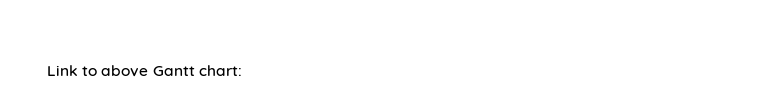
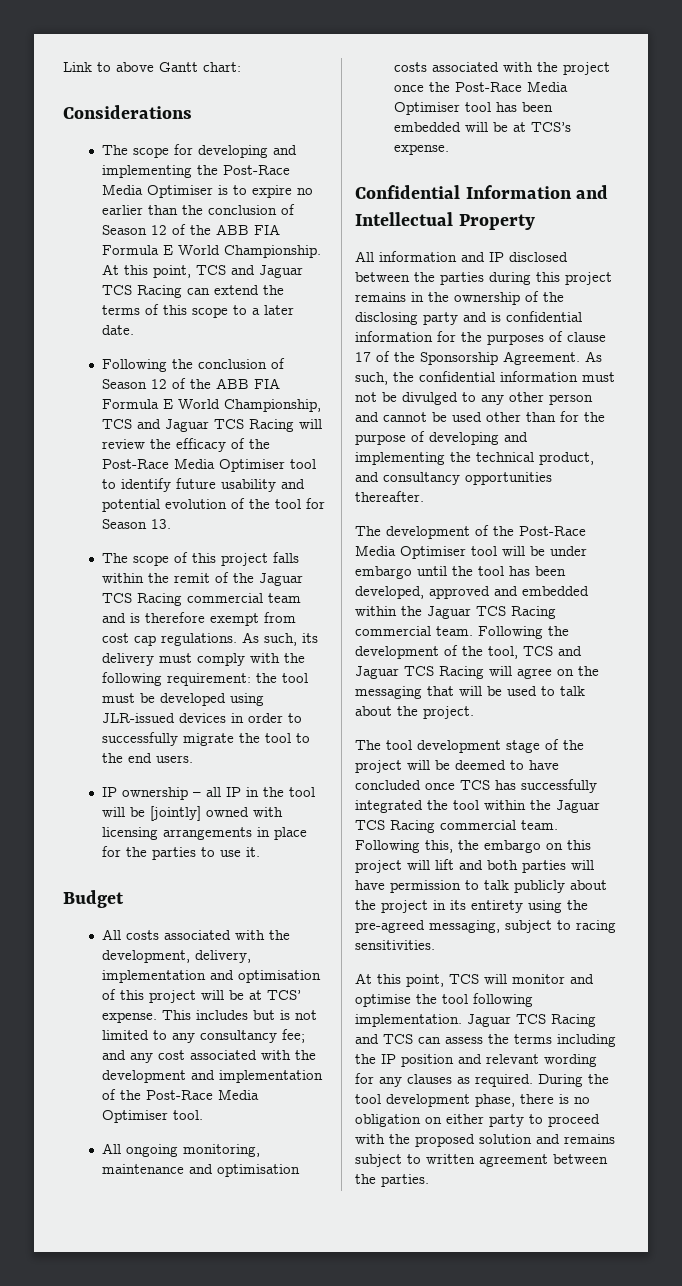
(242, 70) none -> [63,105,192,119] [102,144,298,158] [102,165,291,178] [102,184,314,198] [102,204,296,215] [102,224,281,235] [102,245,322,258] [102,264,304,278] [102,285,285,298] [102,304,295,318] [102,325,135,335] [102,358,286,372] [102,378,281,389] [102,399,322,412] [102,419,323,432] [102,438,271,452] [102,458,317,472] [102,478,306,492] [102,498,326,512] [102,519,172,529] [102,552,300,566] [102,572,304,586] [102,593,302,606] [102,612,297,626] [102,632,319,646] [102,653,306,666] [102,672,309,686] [102,693,265,706] [102,713,303,723] [102,732,311,746] [102,753,194,763] [102,787,316,800] [102,806,284,821] [102,827,308,840] [102,846,261,860] [63,890,124,908] [102,929,291,940] [102,950,252,963] [102,970,322,983] [102,989,302,1003] [102,1010,318,1023] [102,1029,306,1043] [102,1050,317,1063] [102,1070,324,1083] [102,1089,260,1100] [102,1110,204,1123] [102,1143,261,1157] [102,1164,301,1177] [394,62,611,75] [394,81,569,92] [394,102,554,115] [394,122,572,132] [394,144,450,155] [355,185,609,199] [355,212,535,230] [355,251,568,262] [355,272,612,285] [355,291,564,305] [355,311,582,325] [355,331,606,345] [355,351,602,365] [355,371,615,385] [355,392,593,405] [355,411,605,422] [355,431,528,445] [355,452,594,465] [355,472,552,485] [355,491,424,502] [355,525,586,539] [355,545,587,559] [355,566,566,579] [355,586,589,599] [355,606,556,619] [355,626,569,639] [355,645,582,659] [355,666,599,679] [355,686,585,699] [355,706,474,719] [355,739,584,753] [355,760,559,773] [355,779,597,793] [355,800,600,813] [355,820,558,833] [355,840,591,853] [355,859,594,873] [355,880,607,893] [355,900,588,913] [355,920,616,933] [355,940,435,950] [355,973,594,987] [355,993,533,1007] [355,1014,596,1027] [355,1034,616,1047] [355,1054,597,1067] [355,1073,609,1087] [355,1094,590,1107] [355,1114,600,1127] [355,1134,615,1147] [355,1154,608,1167] [355,1174,429,1187] // Considerations // The scope for developing and implementing the Post-Race Media Optimiser is to expire no earlier than the conclusion of Season 12 of the ABB FIA Formula E World Championship. At this point, TCS and Jaguar TCS Racing can extend the terms of this scope to a later date. // Following the conclusion of Season 12 of the ABB FIA Formula E World Championship, TCS and Jaguar TCS Racing will review the efficacy of the Post-Race Media Optimiser tool to identify future usability and potential evolution of the tool for Season 13. // The scope of this project falls within the remit of the Jaguar TCS Racing commercial team and is therefore exempt from cost cap regulations. As such, its delivery must comply with the following requirement: the tool must be developed using JLR-issued devices in order to successfully migrate the tool to the end users. // IP ownership – all IP in the tool will be [jointly] owned with licensing arrangements in place for the parties to use it. // Budget // All costs associated with the development, delivery, implementation and optimisation of this project will be at TCS’ expense. This includes but is not limited to any consultancy fee; and any cost associated with the development and implementation of the Post-Race Media Optimiser tool. // All ongoing monitoring, maintenance and optimisation costs associated with the project once the Post-Race Media Optimiser tool has been embedded will be at TCS’s expense. // Confidential Information and Intellectual Property // All information and IP disclosed between the parties during this project remains in the ownership of the disclosing party and is confidential information for the purposes of clause 17 of the Sponsorship Agreement. As such, the confidential information must not be divulged to any other person and cannot be used other than for the purpose of developing and implementing the technical product, and consultancy opportunities thereafter. // The development of the Post-Race Media Optimiser tool will be under embargo until the tool has been developed, approved and embedded within the Jaguar TCS Racing commercial team. Following the development of the tool, TCS and Jaguar TCS Racing will agree on the messaging that will be used to talk about the project. // The tool development stage of the project will be deemed to have concluded once TCS has successfully integrated the tool within the Jaguar TCS Racing commercial team. Following this, the embargo on this project will lift and both parties will have permission to talk publicly about the project in its entirety using the pre-agreed messaging, subject to racing sensitivities. // At this point, TCS will monitor and optimise the tool following implementation. Jaguar TCS Racing and TCS can assess the terms including the IP position and relevant wording for any clauses as required. During the tool development phase, there is no obligation on either party to proceed with the proposed solution and remains subject to written agreement between the parties.

